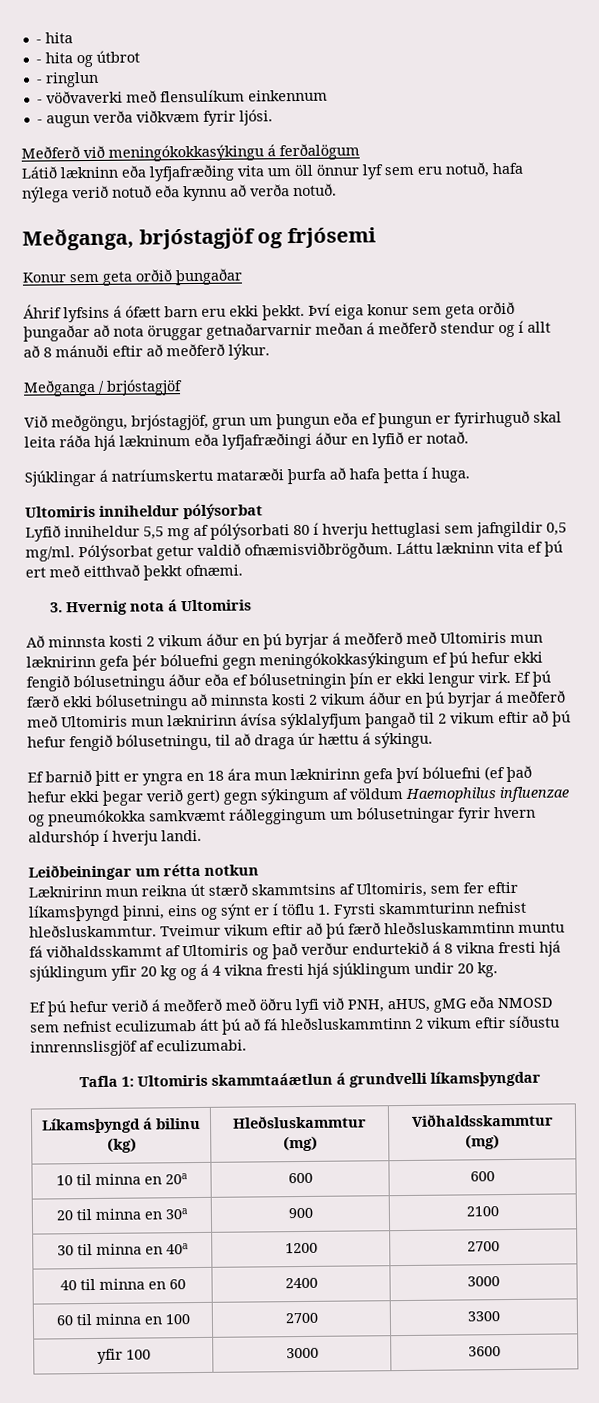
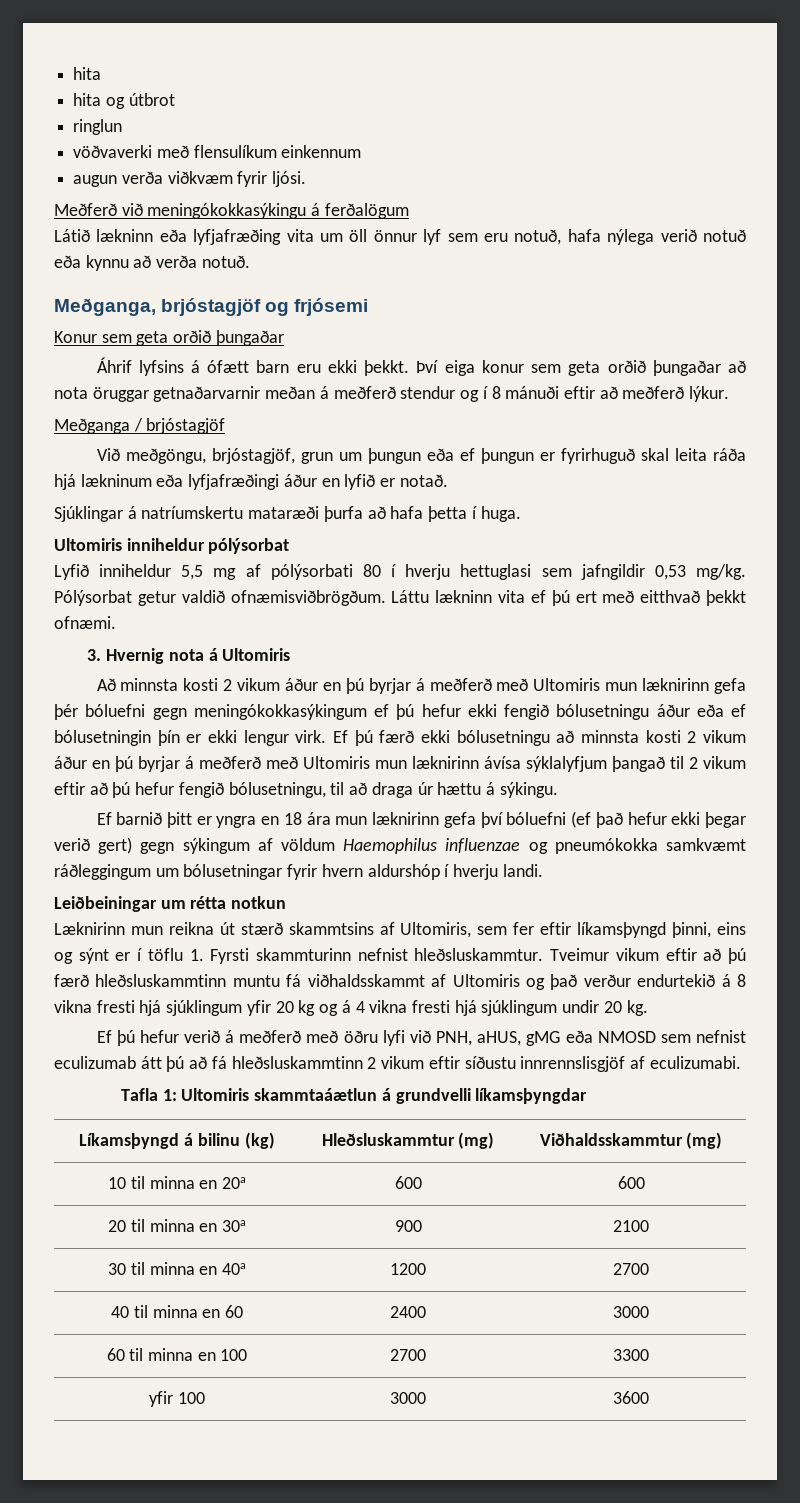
[35,39,42,44] - -> (73, 73) none
[35,59,42,64] - -> (102, 73) none
[36,79,43,84] - -> (175, 99) none
[36,99,43,104] - -> (123, 127) none
[36,119,43,124] - -> (362, 151) none
[527,321,551,333] [23,345,40,358] allt að -> (488, 392) none
[546,522,567,536] [25,546,75,562] 0,5 mg/ml. -> [654,564,746,580] 0,53 mg/kg.

